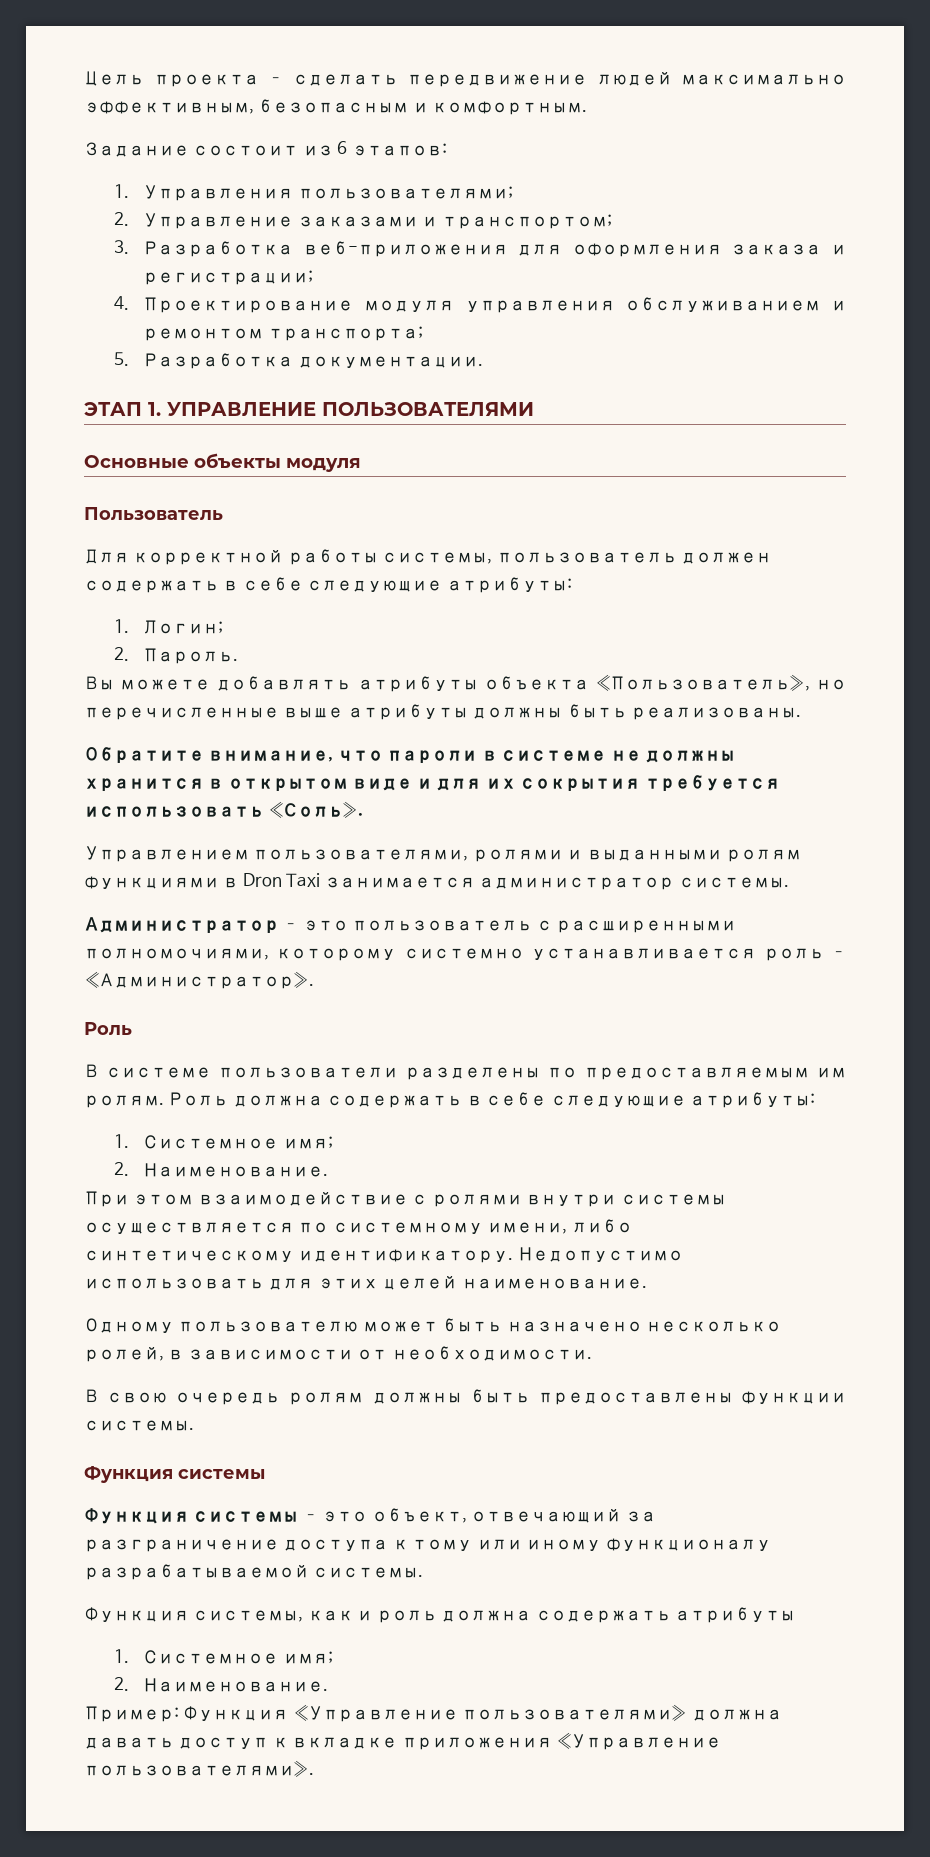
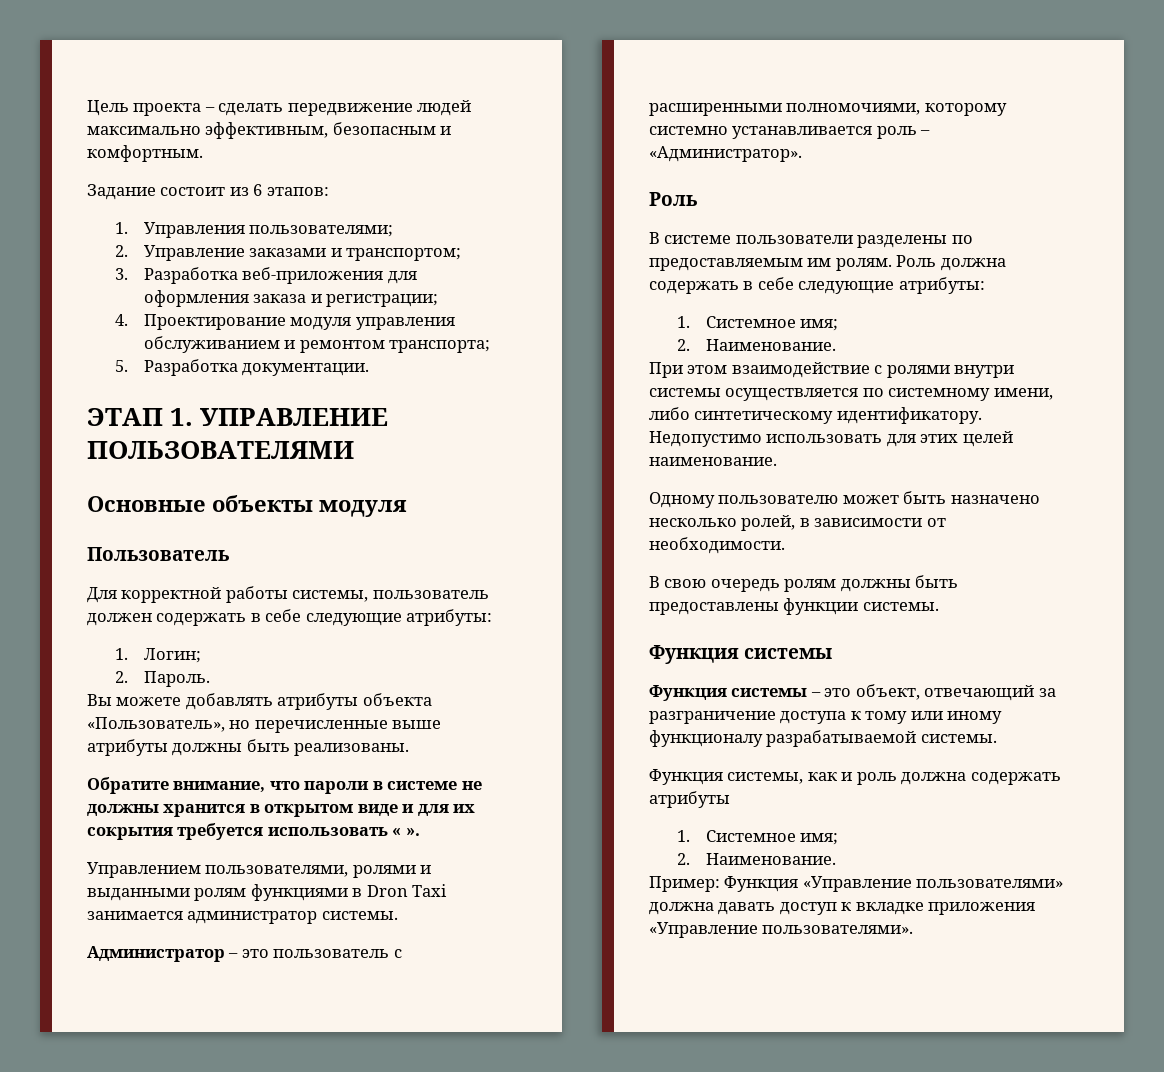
[268,801,364,818] «Соль». -> [392,828,420,836] « ».

